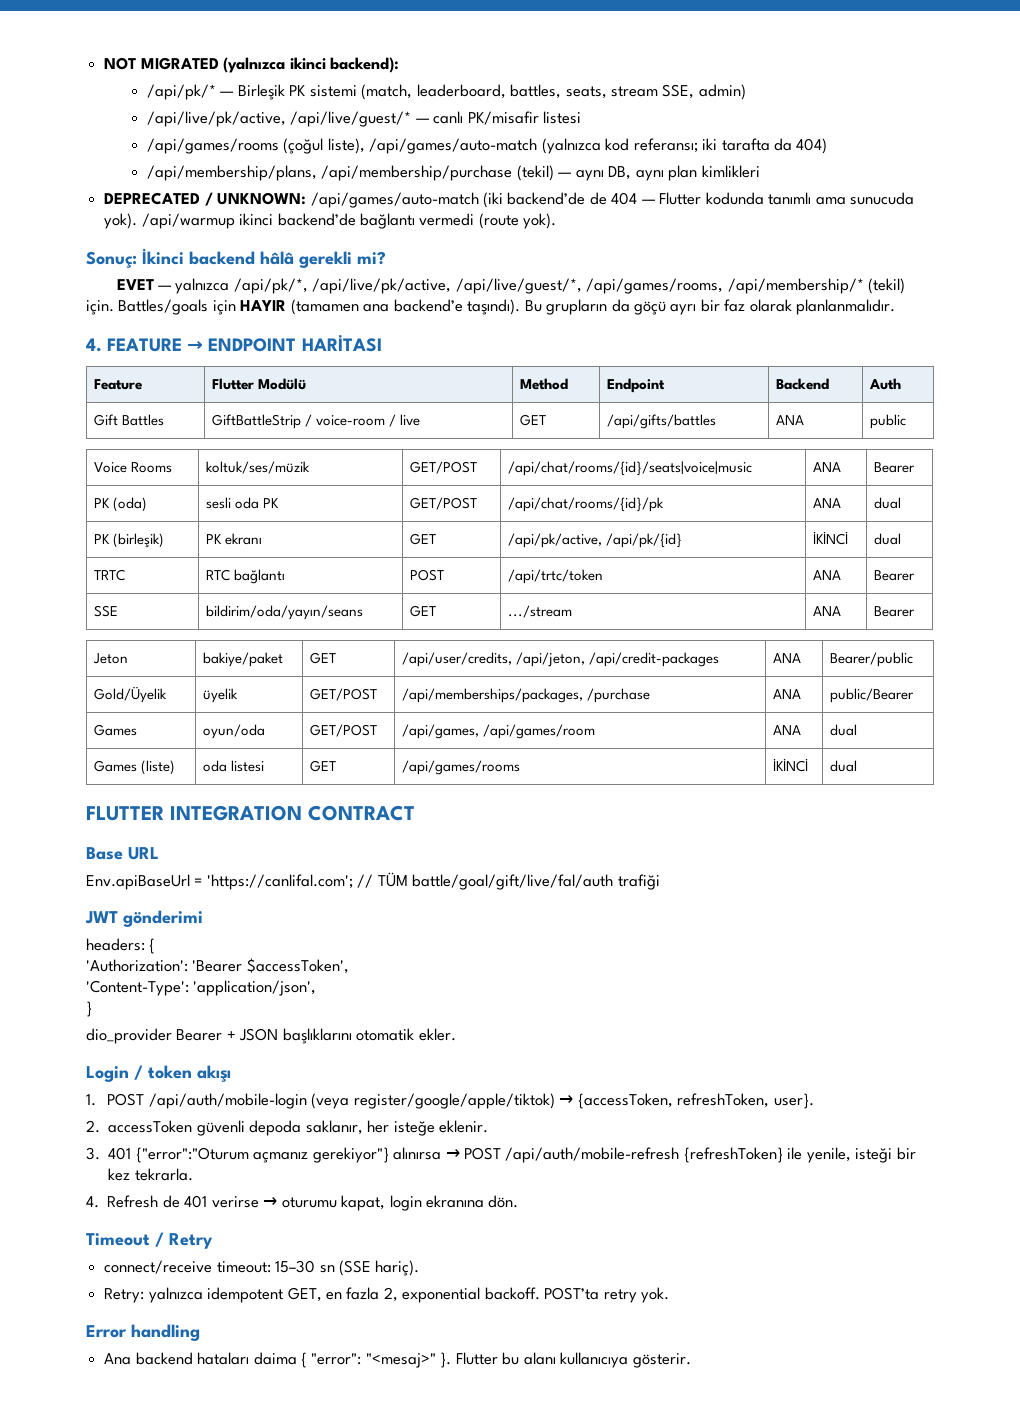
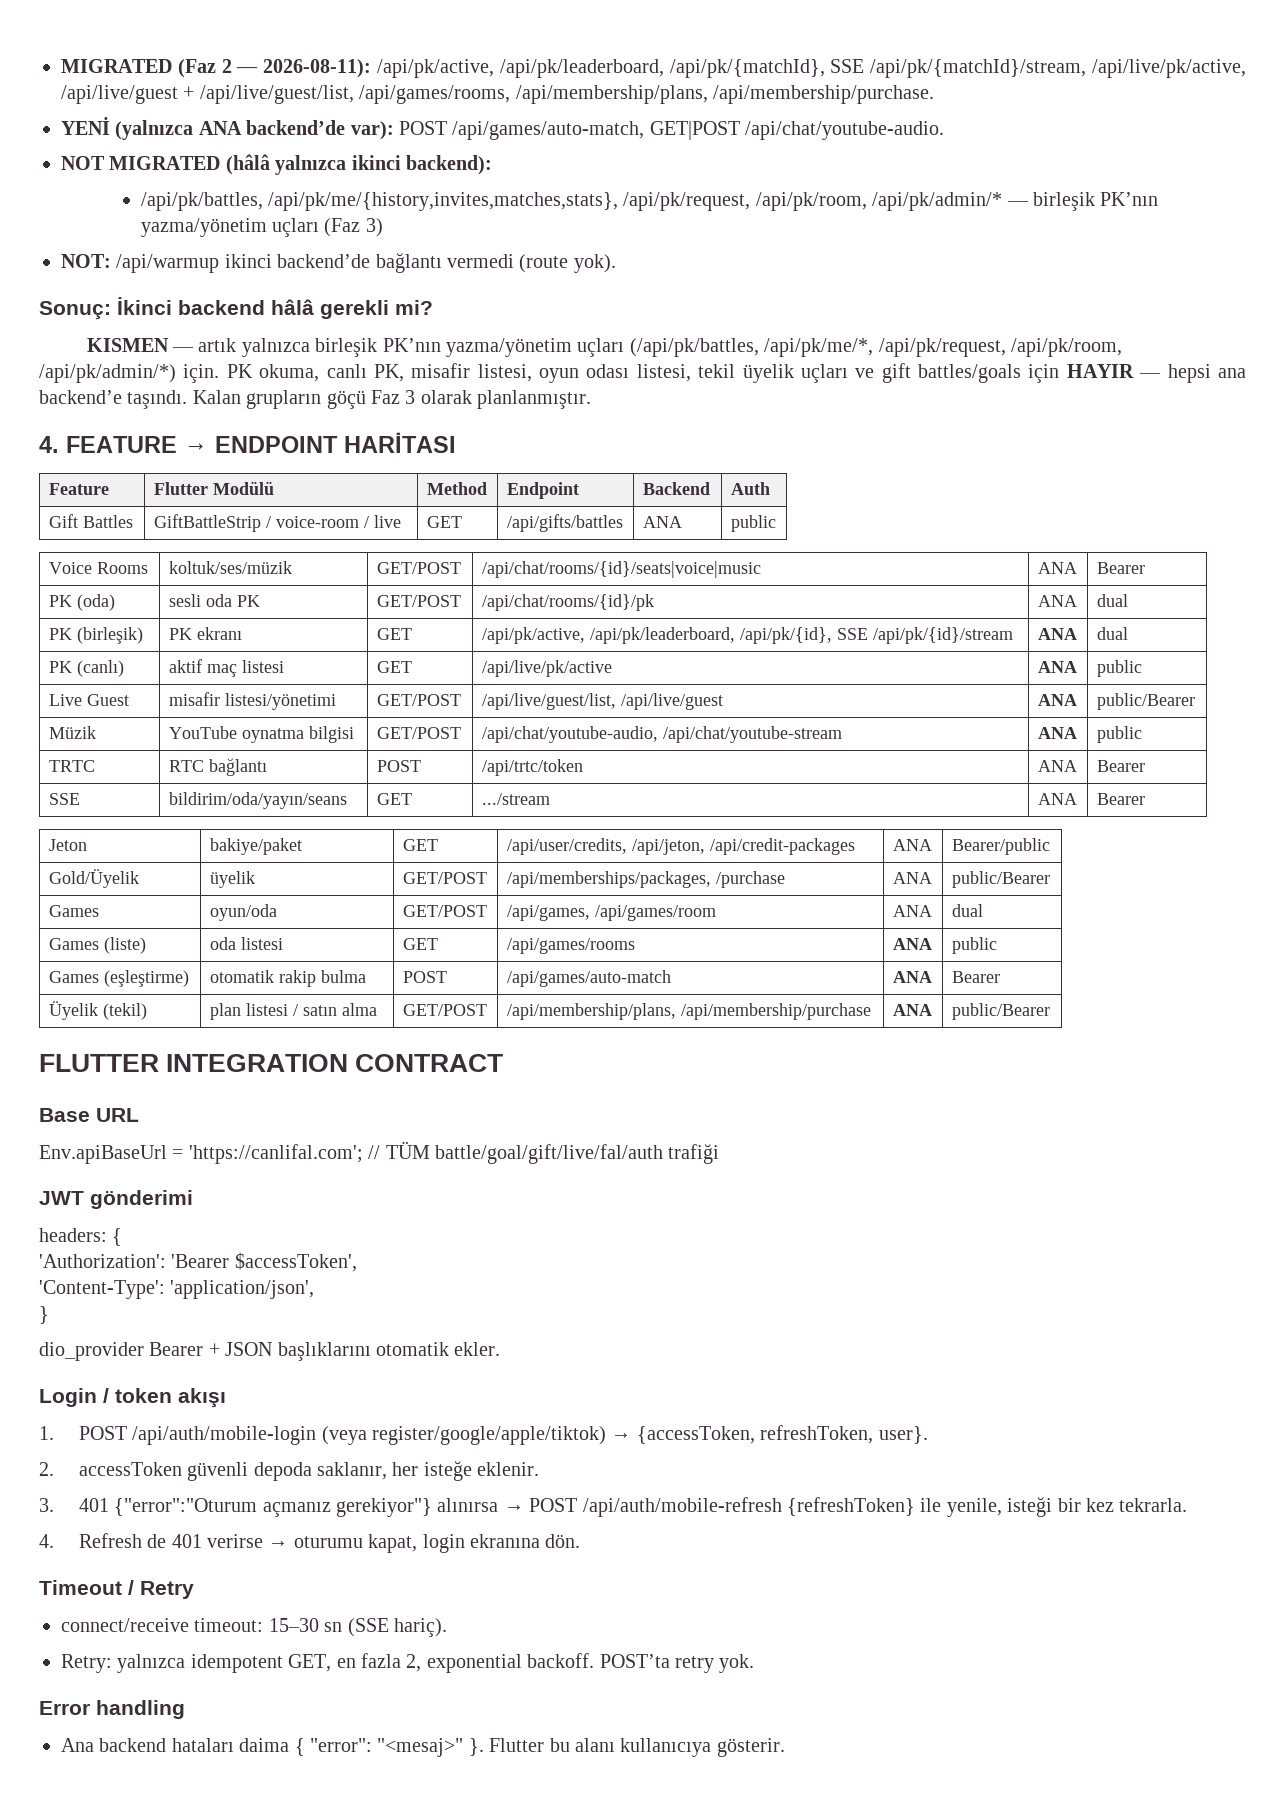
[104,57,399,73] [146,84,746,100] [146,111,582,127] [146,138,828,154] [146,165,760,181] [104,192,915,208] [104,213,138,229] NOT MIGRATED (yalnızca ikinci backend): // /api/pk/* — Birleşik PK sistemi (match, leaderboard, battles, seats, stream SSE, admin) // /api/live/pk/active, /api/live/guest/* — canlı PK/misafir listesi // /api/games/rooms (çoğul liste), /api/games/auto-match (yalnızca kod referansı; iki tarafta da 404) // /api/membership/plans, /api/membership/purchase (tekil) — aynı DB, aynı plan kimlikleri // DEPRECATED / UNKNOWN: /api/games/auto-match (iki backend’de de 404 — Flutter kodunda tanımlı ama sunucuda yok). -> [61,59,1246,78] [61,85,934,104] [61,117,945,140] [61,154,492,175] [140,192,1159,211] [140,218,383,237] [61,254,111,268] MIGRATED (Faz 2 — 2026-08-11): /api/pk/active, /api/pk/leaderboard, /api/pk/{matchId}, SSE /api/pk/{matchId}/stream, /api/live/pk/active, /api/live/guest + /api/live/guest/list, /api/games/rooms, /api/membership/plans, /api/membership/purchase. // YENİ (yalnızca ANA backend’de var): POST /api/games/auto-match, GET|POST /api/chat/youtube-audio. // NOT MIGRATED (hâlâ yalnızca ikinci backend): // /api/pk/battles, /api/pk/me/{history,invites,matches,stats}, /api/pk/request, /api/pk/room, /api/pk/admin/* — birleşik PK’nın yazma/yönetim uçları (Faz 3) // NOT:
[116,278,906,294] [86,299,896,315] EVET — yalnızca /api/pk/*, /api/live/pk/active, /api/live/guest/*, /api/games/rooms, /api/membership/* (tekil) için. Battles/goals için HAYIR (tamamen ana backend’e taşındı). Bu grupların da göçü ayrı bir faz olarak planlanmalıdır. -> [86,338,1122,357] [39,363,1246,383] [39,390,592,409] KISMEN — artık yalnızca birleşik PK’nın yazma/yönetim uçları (/api/pk/battles, /api/pk/me/*, /api/pk/request, /api/pk/room, /api/pk/admin/*) için. PK okuma, canlı PK, misafir listesi, oyun odası listesi, tekil üyelik uçları ve gift battles/goals için HAYIR — hepsi ana backend’e taşındı. Kalan grupların göçü Faz 3 olarak planlanmıştır.
[605,533,682,548] [812,531,848,545] [873,533,901,545] /api/pk/{id} | İKİNCİ | dual -> [589,627,1013,644] [1037,628,1077,640] [1096,627,1128,640] [48,660,124,677] [168,659,284,677] [376,661,412,673] [481,660,612,677] [1037,661,1077,673] [1096,660,1142,677] [48,694,129,706] [168,692,336,710] [376,694,461,706] [481,693,723,710] [1037,694,1077,706] [1096,693,1195,710] [48,726,96,739] [168,726,354,743] [376,727,461,739] [481,726,842,743] [1037,727,1077,739] [1096,726,1142,743] /api/pk/leaderboard, /api/pk/{id}, SSE /api/pk/{id}/stream | ANA | dual // PK (canlı) | aktif maç listesi | GET | /api/live/pk/active | ANA | public // Live Guest | misafir listesi/yönetimi | GET/POST | /api/live/guest/list, /api/live/guest | ANA | public/Bearer // Müzik | YouTube oynatma bilgisi | GET/POST | /api/chat/youtube-audio, /api/chat/youtube-stream | ANA | public
[772,758,808,772] [829,760,857,772] İKİNCİ | dual -> [892,938,932,950] [951,937,997,954] [48,970,189,987] [209,970,366,987] [402,971,447,983] [506,970,671,987] [892,971,932,983] [951,971,1000,983] [48,1001,147,1020] [209,1003,377,1020] [402,1004,487,1016] [506,1003,871,1020] [892,1004,932,1016] [951,1003,1050,1020] ANA | public // Games (eşleştirme) | otomatik rakip bulma | POST | /api/games/auto-match | ANA | Bearer // Üyelik (tekil) | plan listesi / satın alma | GET/POST | /api/membership/plans, /api/membership/purchase | ANA | public/Bearer

